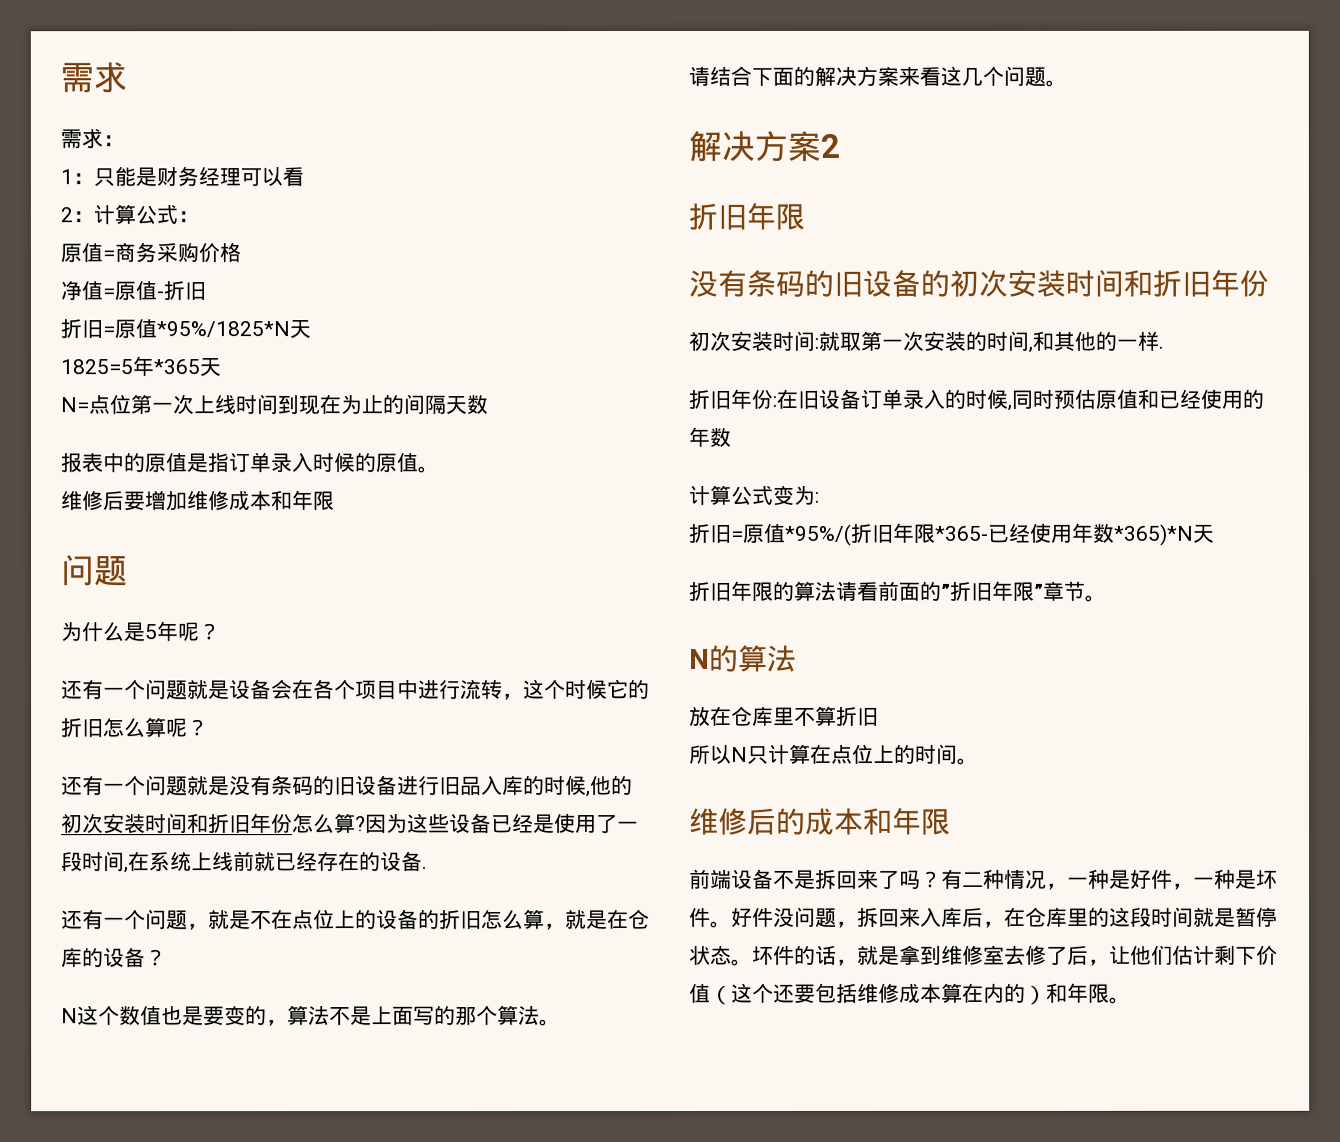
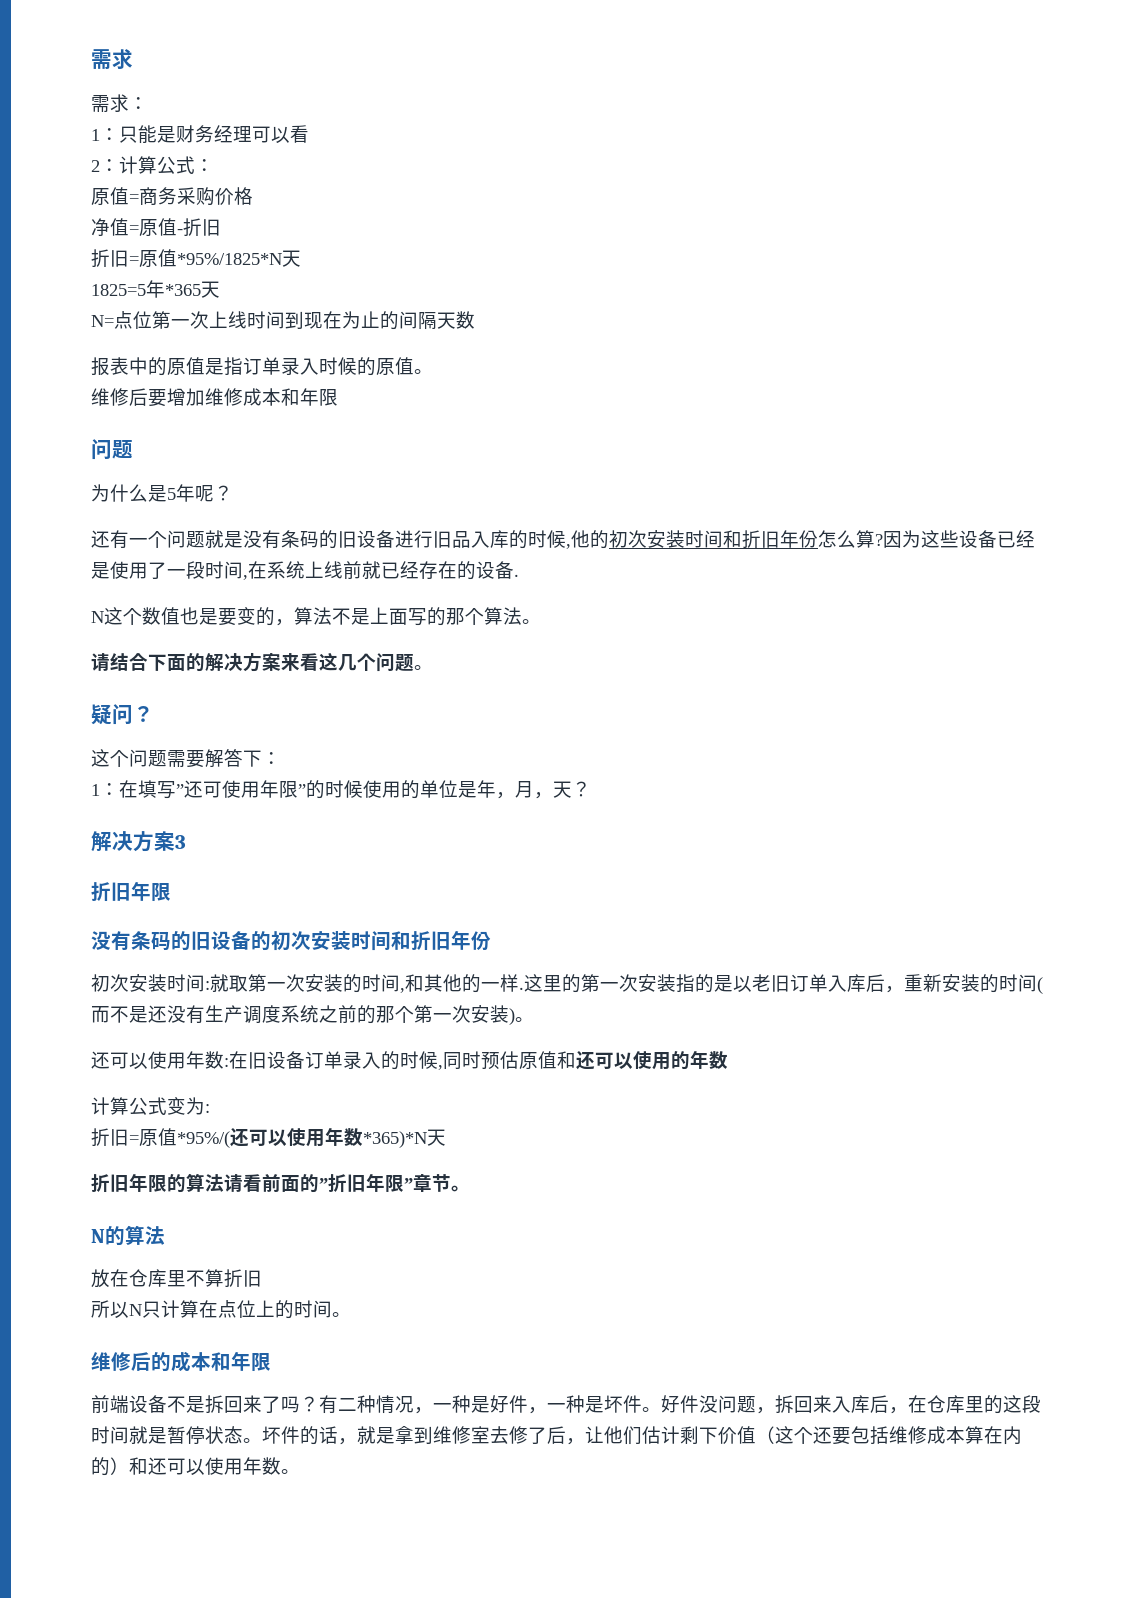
[61,679,650,701] [61,717,209,738] // 还有一个问题就是设备会在各个项目中进行流转，这个时候它的折旧怎么算呢？ -> (233, 493) none
[61,909,650,931] [61,947,167,968] // 还有一个问题，就是不在点位上的设备的折旧怎么算，就是在仓库的设备？ -> (519, 575) none
[688,130,840,162] // 解决方案2 -> [91,704,154,725] [91,749,281,768] [91,780,591,799] [91,831,186,852] // 疑问？ // 这个问题需要解答下： // 1：在填写”还可使用年限”的时候使用的单位是年，月，天？ // 解决方案3
[688,388,773,409] // 折旧年份 -> [524,974,1043,994] [91,1005,534,1025] [91,1051,224,1069] 这里的第一次安装指的是以老旧订单入库后，重新安装的时间(而不是还没有生产调度系统之前的那个第一次安装)。 // 还可以使用年数
[1158,389,1201,409] 已经 -> [576,1051,633,1070] 还可以
[850,522,1030,543] 折旧年限*365-已经 -> [230,1128,287,1147] 还可以
[1067,982,1110,1003] 年限 -> [148,1457,281,1475] 还可以使用年数

